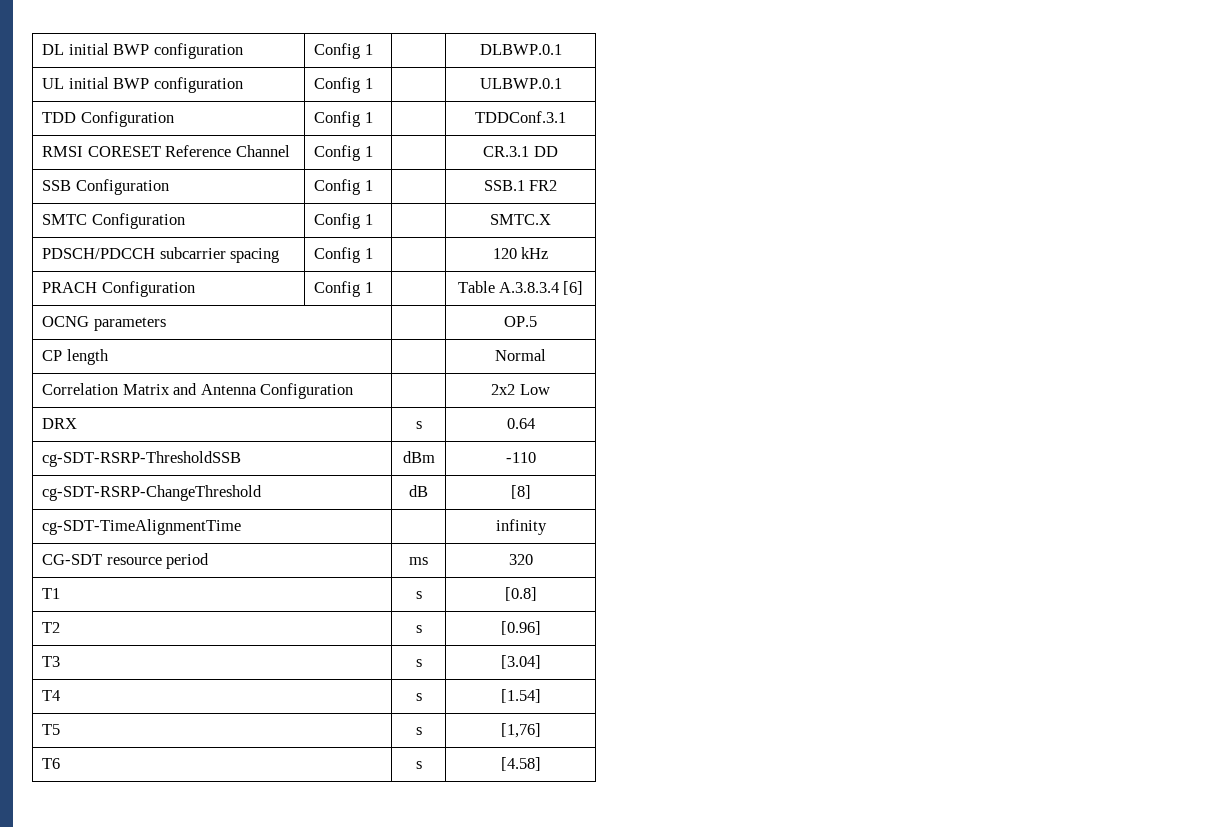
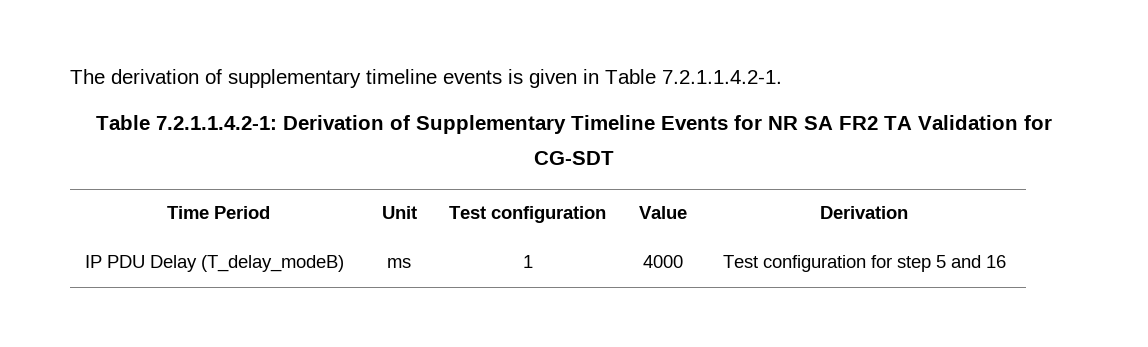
[42,43,243,59] [314,43,373,59] [479,44,562,55] [42,77,243,93] [314,77,373,93] [479,78,562,89] [42,111,174,127] [314,111,373,127] [475,111,566,123] [42,145,290,157] [314,145,373,161] [483,146,558,157] [42,179,169,195] [314,179,373,195] [483,180,558,191] [42,213,185,229] [314,213,373,229] [490,214,551,225] [42,247,280,263] [314,247,373,263] [492,247,549,259] [42,281,195,297] [314,281,373,297] [457,281,584,295] [42,316,166,331] [504,316,537,327] [42,349,109,365] [495,349,546,361] [42,383,354,399] [491,384,550,395] [42,418,78,429] [415,421,422,429] [506,418,535,429] [42,451,242,467] [402,451,435,463] [505,452,536,463] [42,485,263,501] [409,485,428,497] [510,485,531,499] [42,519,242,535] [495,519,547,535] [42,553,210,569] [409,557,428,565] [508,554,533,565] [42,588,61,599] [415,591,422,599] [504,587,537,601] [42,622,61,633] [415,625,422,633] [500,621,541,635] [42,656,61,667] [415,659,422,667] [500,655,541,669] [42,690,61,701] [415,693,422,701] [500,689,541,703] [42,724,61,735] [415,727,422,735] [500,723,541,738] [42,758,61,769] [415,761,422,769] [500,757,541,771] DL initial BWP configuration | Config 1 | | DLBWP.0.1 // UL initial BWP configuration | Config 1 | | ULBWP.0.1 // TDD Configuration | Config 1 | | TDDConf.3.1 // RMSI CORESET Reference Channel | Config 1 | | CR.3.1 DD // SSB Configuration | Config 1 | | SSB.1 FR2 // SMTC Configuration | Config 1 | | SMTC.X // PDSCH/PDCCH subcarrier spacing | Config 1 | | 120 kHz // PRACH Configuration | Config 1 | | Table A.3.8.3.4 [6] // OCNG parameters | | OP.5 // CP length | | Normal // Correlation Matrix and Antenna Configuration | | 2x2 Low // DRX | s | 0.64 // cg-SDT-RSRP-ThresholdSSB | dBm | -110 // cg-SDT-RSRP-ChangeThreshold | dB | [8] // cg-SDT-TimeAlignmentTime | | infinity // CG-SDT resource period | ms | 320 // T1 | s | [0.8] // T2 | s | [0.96] // T3 | s | [3.04] // T4 | s | [1.54] // T5 | s | [1,76] // T6 | s | [4.58] -> [70,69,782,88] [96,115,1052,134] [534,151,614,165] [166,206,270,219] [381,206,417,219] [449,206,606,223] [638,206,687,219] [820,206,908,219] [85,255,345,272] [387,258,411,268] [522,255,533,268] [642,255,683,268] [722,255,1006,272] The derivation of supplementary timeline events is given in Table 7.2.1.1.4.2-1. // Table 7.2.1.1.4.2-1: Derivation of Supplementary Timeline Events for NR SA FR2 TA Validation for CG-SDT // Time Period | Unit | Test configuration | Value | Derivation // IP PDU Delay (T_delay_modeB) | ms | 1 | 4000 | Test configuration for step 5 and 16

